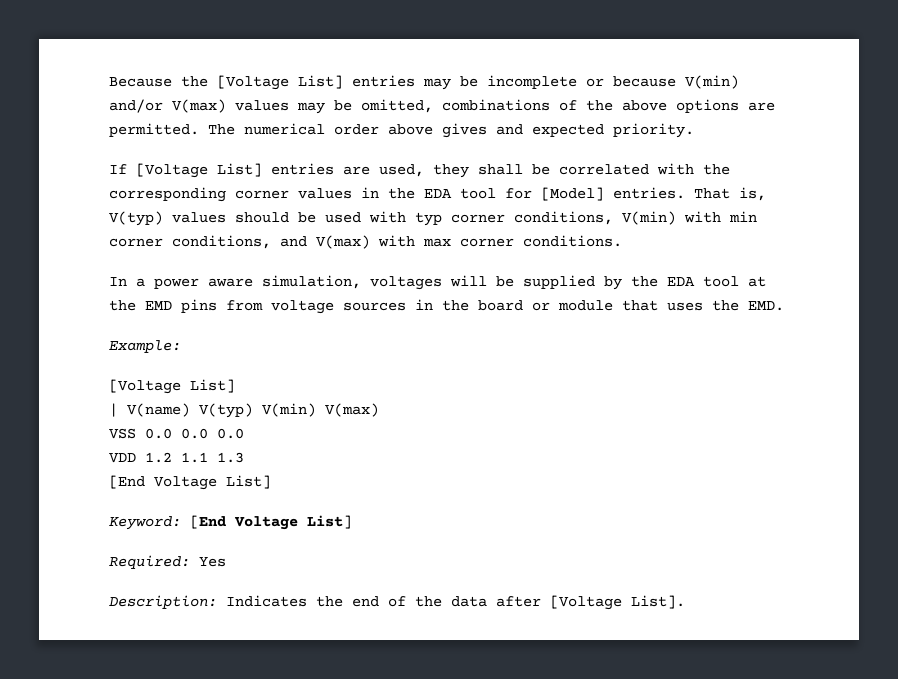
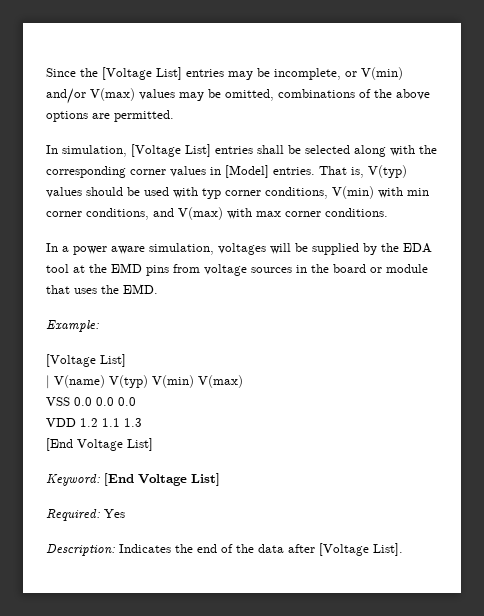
[109,77,172,87] Because -> [46,68,76,77] Since
[487,75,676,89] incomplete or because -> [274,68,357,80] incomplete, or
[208,123,694,138] [109,163,649,178] The numerical order above gives and expected priority. // If [Voltage List] entries are used, they shall be correlated -> [46,144,386,157] // In simulation, [Voltage List] entries shall be selected along
[388,188,532,199] the EDA tool for -> (221, 171) none

